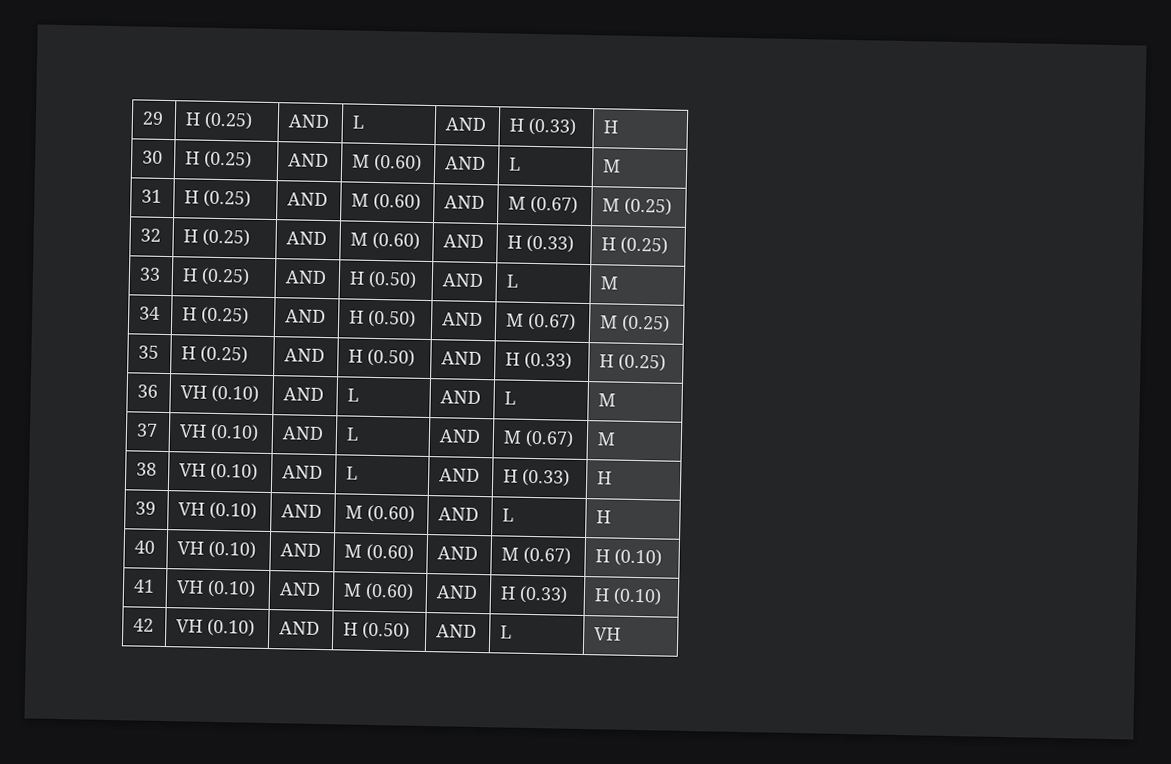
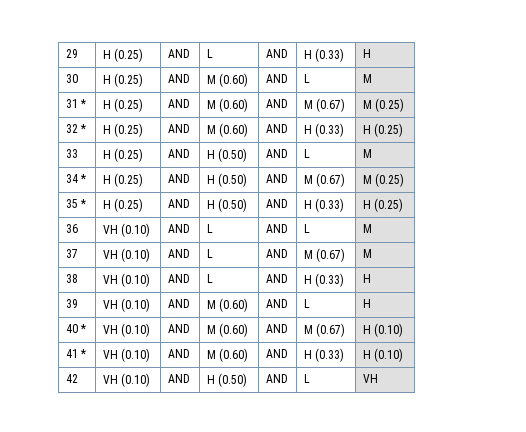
(163, 196) none -> [80,99,87,108] *
(162, 235) none -> [80,124,87,133] *
(161, 313) none -> [80,174,87,183] *
(160, 352) none -> [80,199,87,208] *
(156, 547) none -> [80,324,87,333] *
(156, 586) none -> [80,349,87,358] *

